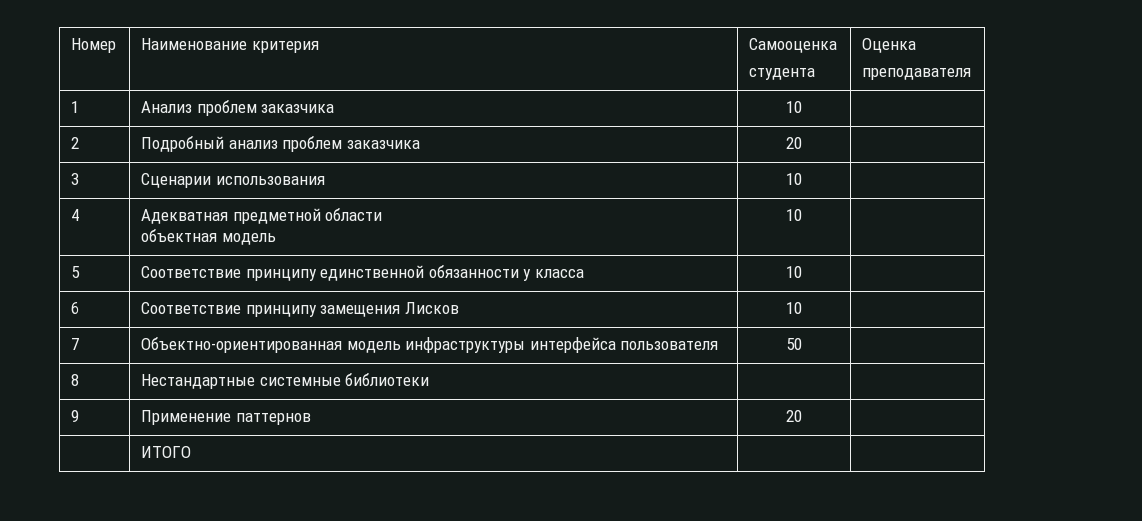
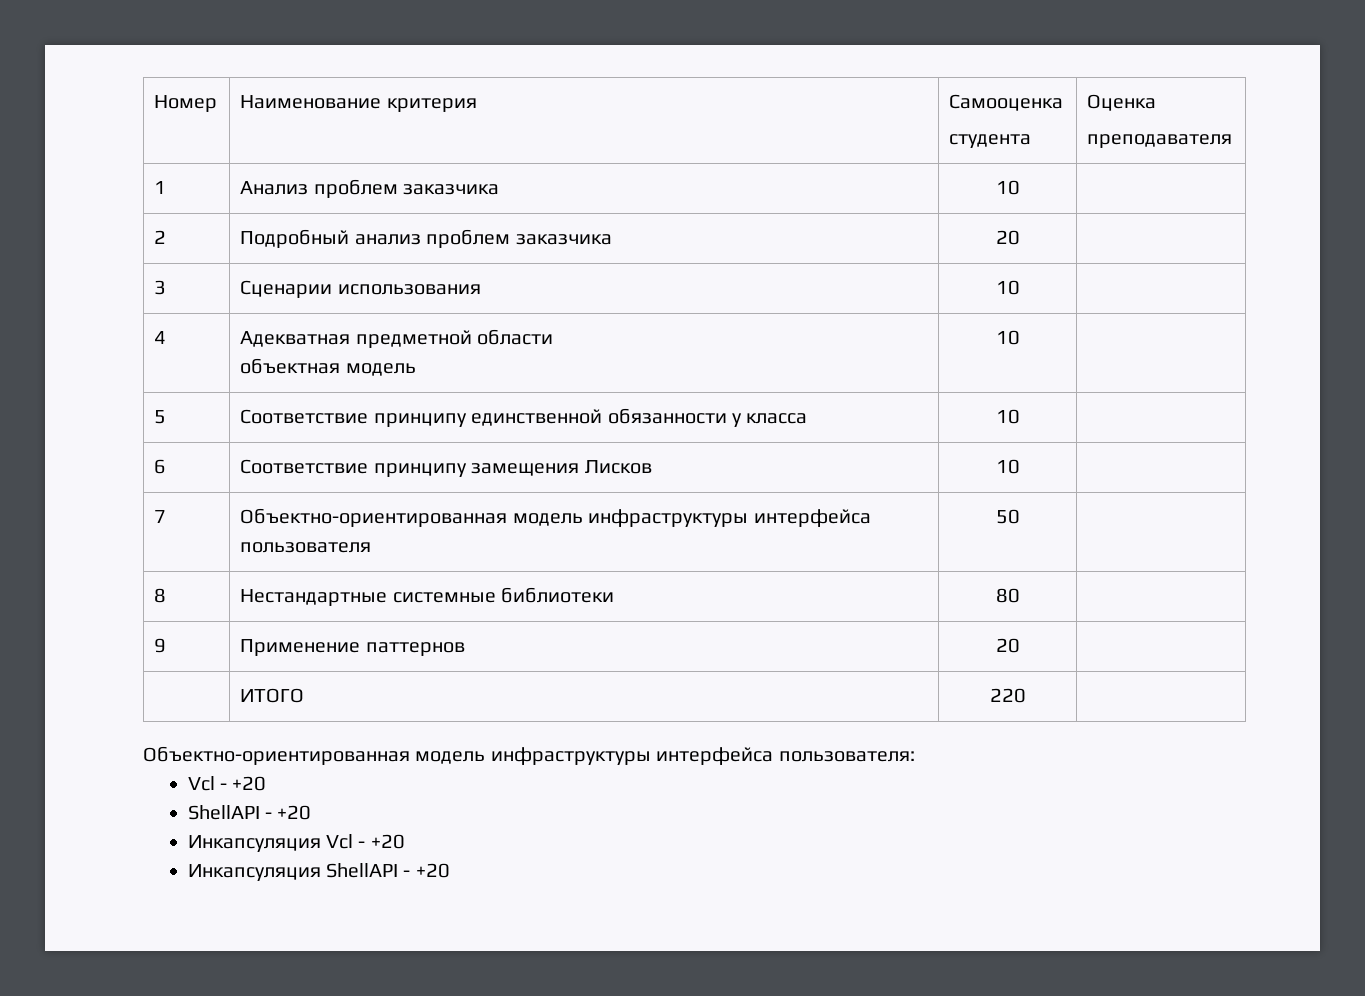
(430, 379) none -> [995,588,1020,603] 80
(192, 452) | -> [989,688,1026,703] [143,746,915,765] [187,776,267,791] [187,805,312,820] [187,834,405,852] [187,863,450,881] 220 | // Объектно-ориентированная модель инфраструктуры интерфейса пользователя: // Vcl - +20 // ShellAPI - +20 // Инкапсуляция Vcl - +20 // Инкапсуляция ShellAPI - +20

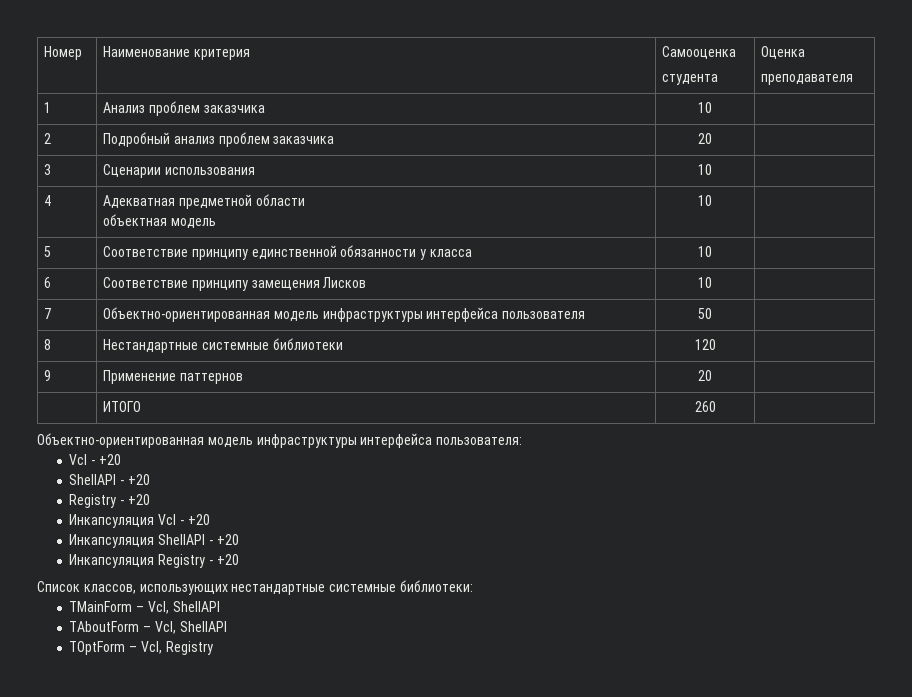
[995,588,1020,603] 80 -> [694,339,716,350] 120
[989,688,1026,703] 220 -> [694,401,716,412] 260
(312, 812) none -> [69,494,150,508] // Registry - +20
(450, 870) none -> [69,554,239,568] [37,580,473,595] [69,601,220,614] [69,621,227,634] [69,641,213,655] // Инкапсуляция Registry - +20 // Список классов, использующих нестандартные системные библиотеки: // TMainForm – Vcl, ShellAPI // TAboutForm – Vcl, ShellAPI // TOptForm – Vcl, Registry

